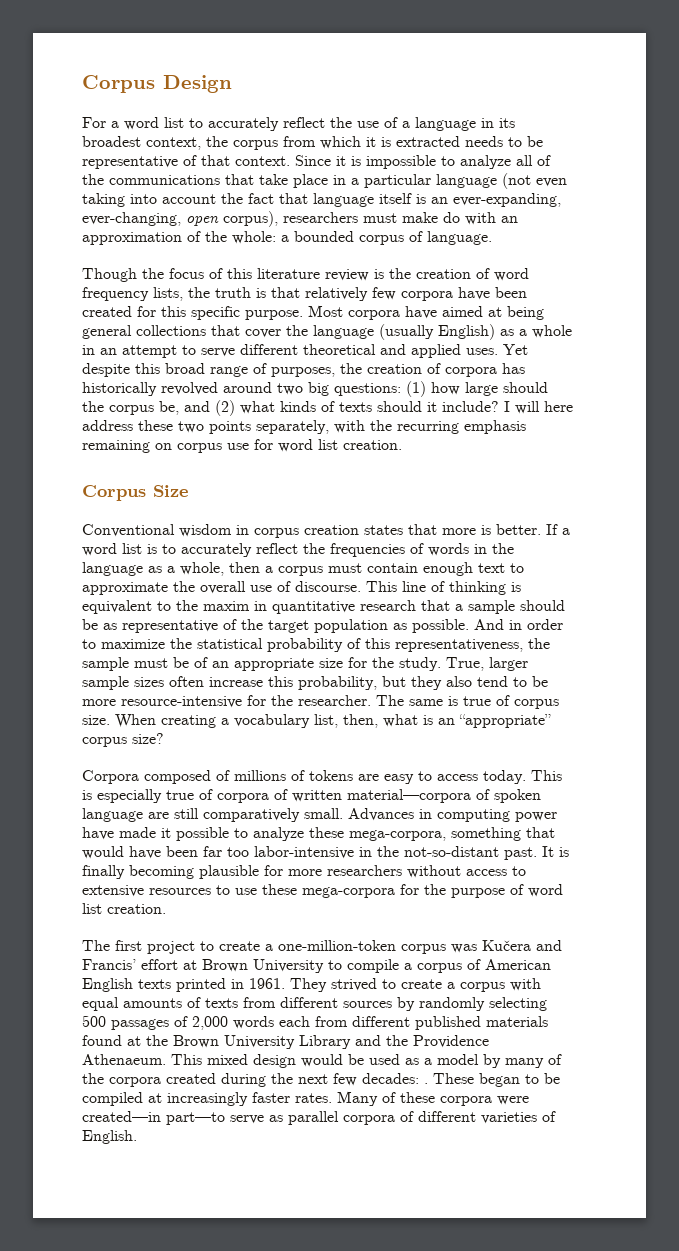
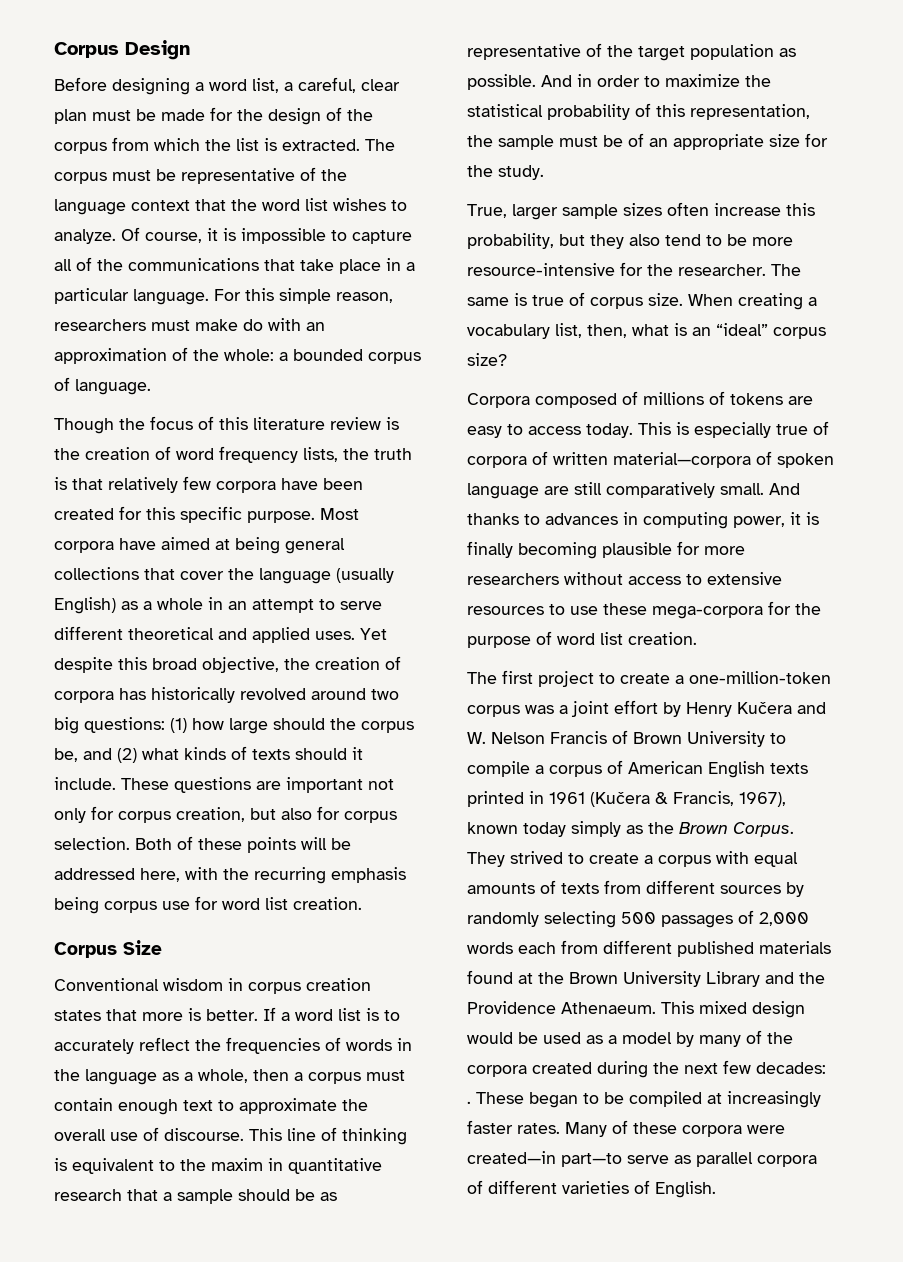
[82,117,515,131] [82,136,543,150] [82,155,331,169] For a word list to accurately reflect the use of a language in its broadest context, the corpus from which it is extracted needs to be representative of that context. Since -> [54,77,400,95] [54,107,373,125] [54,137,395,154] [54,167,347,184] [54,198,407,215] [54,227,202,244] Before designing a word list, a careful, clear plan must be made for the design of the corpus from which the list is extracted. The corpus must be representative of the language context that the word list wishes to analyze. Of course,
[460,155,511,169] analyze -> [352,230,412,244] capture
[436,173,567,189] [82,193,561,207] [82,211,278,227] language (not even taking into account the fact that language itself is an ever-expanding, ever-changing, open corpus), -> [133,288,393,305] language. For this simple reason,
[210,363,335,377] range of purposes, -> [202,657,279,673] objective,
[442,401,573,414] [82,420,329,434] include? I will here address these two points separately, -> [54,777,394,793] [54,806,397,823] [54,836,351,853] [54,868,180,882] include. These questions are important not only for corpus creation, but also for corpus selection. Both of these points will be addressed here,
[82,440,172,453] remaining on -> [54,897,99,914] being
[395,639,523,652] representativeness, -> [690,104,810,120] representation,
(441, 664) none -> (544, 172) //
[459,714,551,728] “appropriate” -> [716,323,768,336] “ideal”
[348,808,557,822] [82,827,555,841] [82,846,554,860] Advances in computing power have made it possible to analyze these mega-corpora, something that would have been far too labor-intensive in the not-so-distant past. It -> [769,483,800,495] [467,512,801,529] And thanks to advances in computing power, it
[482,940,562,951] [82,959,197,970] Kučera and Francis’ effort at -> [559,700,826,717] [467,730,628,744] a joint effort by Henry Kučera and W. Nelson Francis of
[249,978,285,989] 1961. -> [549,791,786,807] [467,821,794,837] 1961 (Kučera & Francis, 1967), known today simply as the Brown Corpus.

